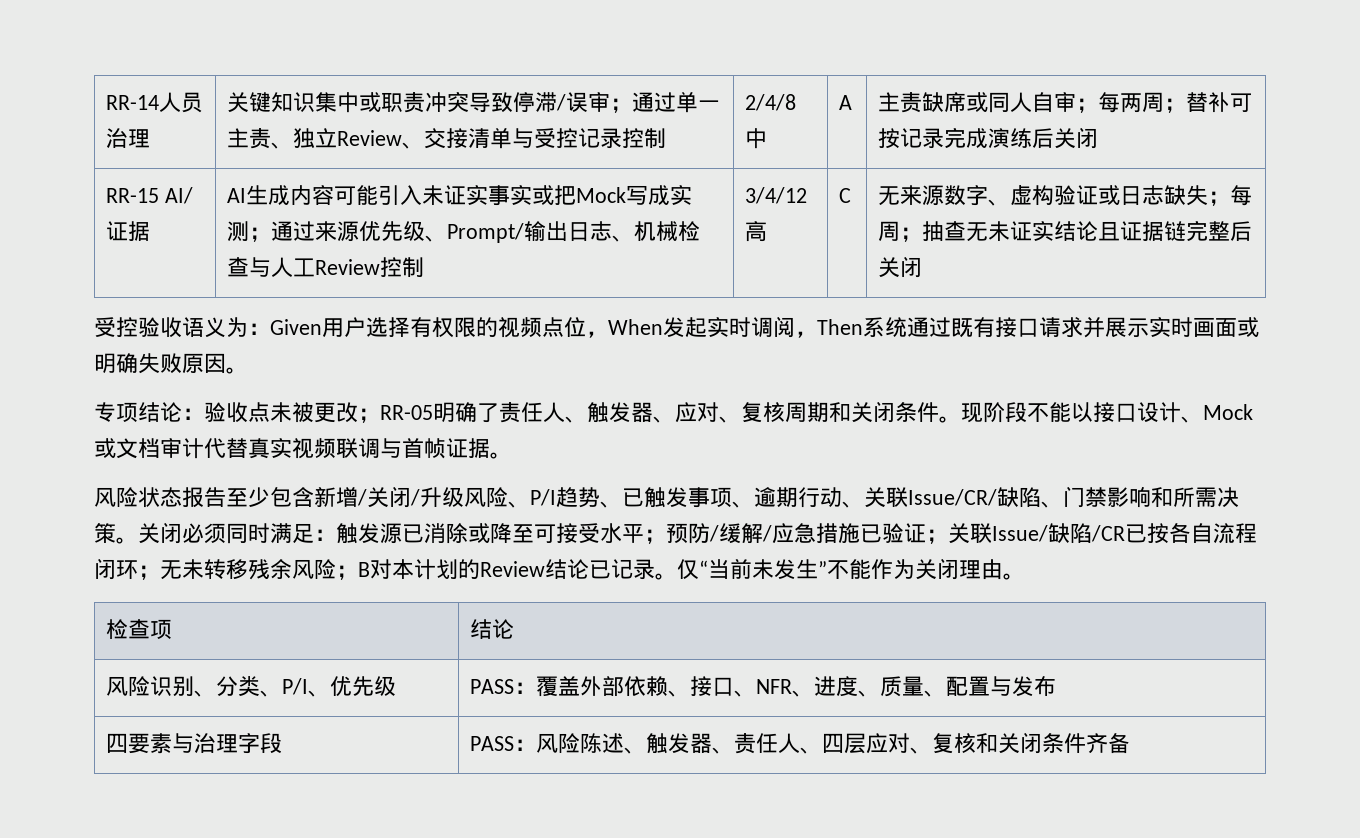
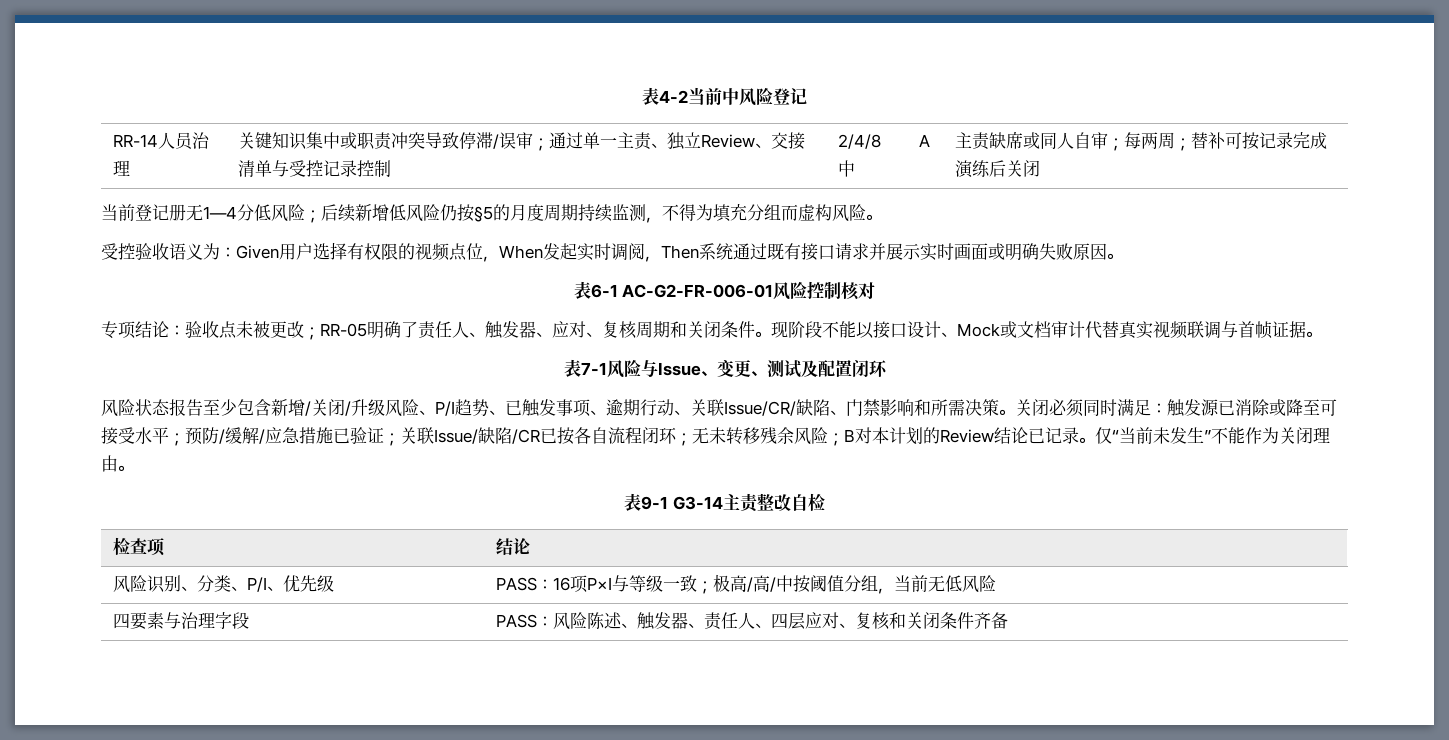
(106, 102) none -> [642,87,807,106] 表4-2当前中风险登记 //
[106,187,194,204] [106,221,151,241] [227,185,693,206] [227,221,701,243] [227,257,425,277] [745,187,808,204] [745,221,768,242] [839,188,852,203] [878,185,1253,206] [878,220,1253,242] [878,256,923,278] // RR-15 AI/证据 | AI生成内容可能引入未证实事实或把Mock写成实测；通过来源优先级、Prompt/输出日志、机械检查与人工Review控制 | 3/4/12高 | C | 无来源数字、虚构验证或日志缺失；每周；抽查无未证实结论且证据链完整后关闭 -> [101,203,882,223] // 当前登记册无1—4分低风险；后续新增低风险仍按§5的月度周期持续监测，不得为填充分组而虚构风险。
(248, 370) none -> [573,281,876,300] // 表6-1 AC-G2-FR-006-01风险控制核对
(512, 455) none -> [563,359,888,378] // 表7-1风险与Issue、变更、测试及配置闭环
(1025, 576) none -> [624,493,825,513] // 表9-1 G3-14主责整改自检
[536,676,1057,697] 覆盖外部依赖、接口、NFR、进度、质量、配置与发布 -> [553,574,997,594] 16项P×I与等级一致；极高/高/中按阈值分组，当前无低风险

